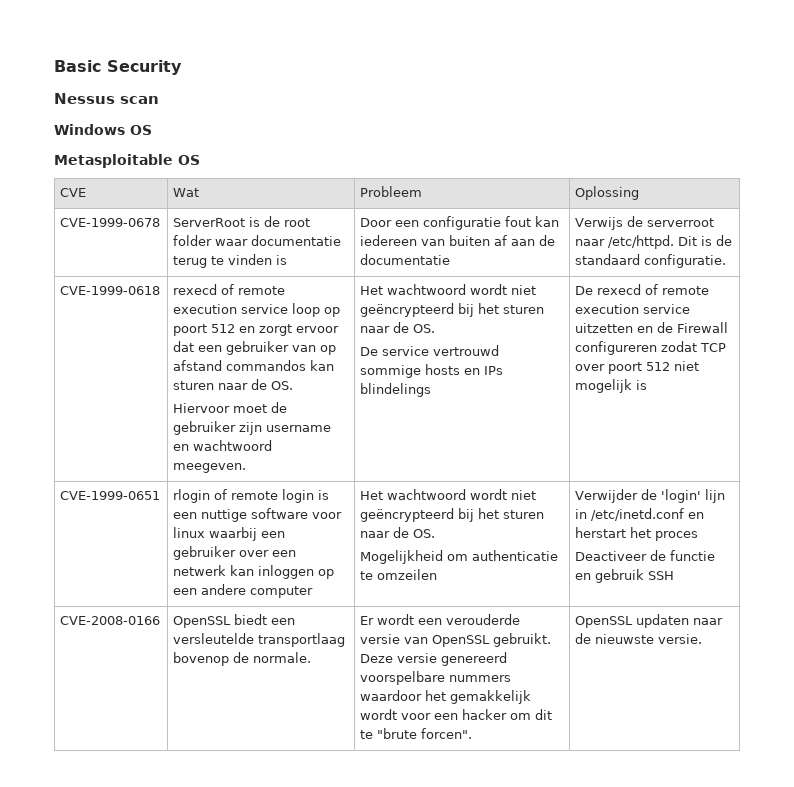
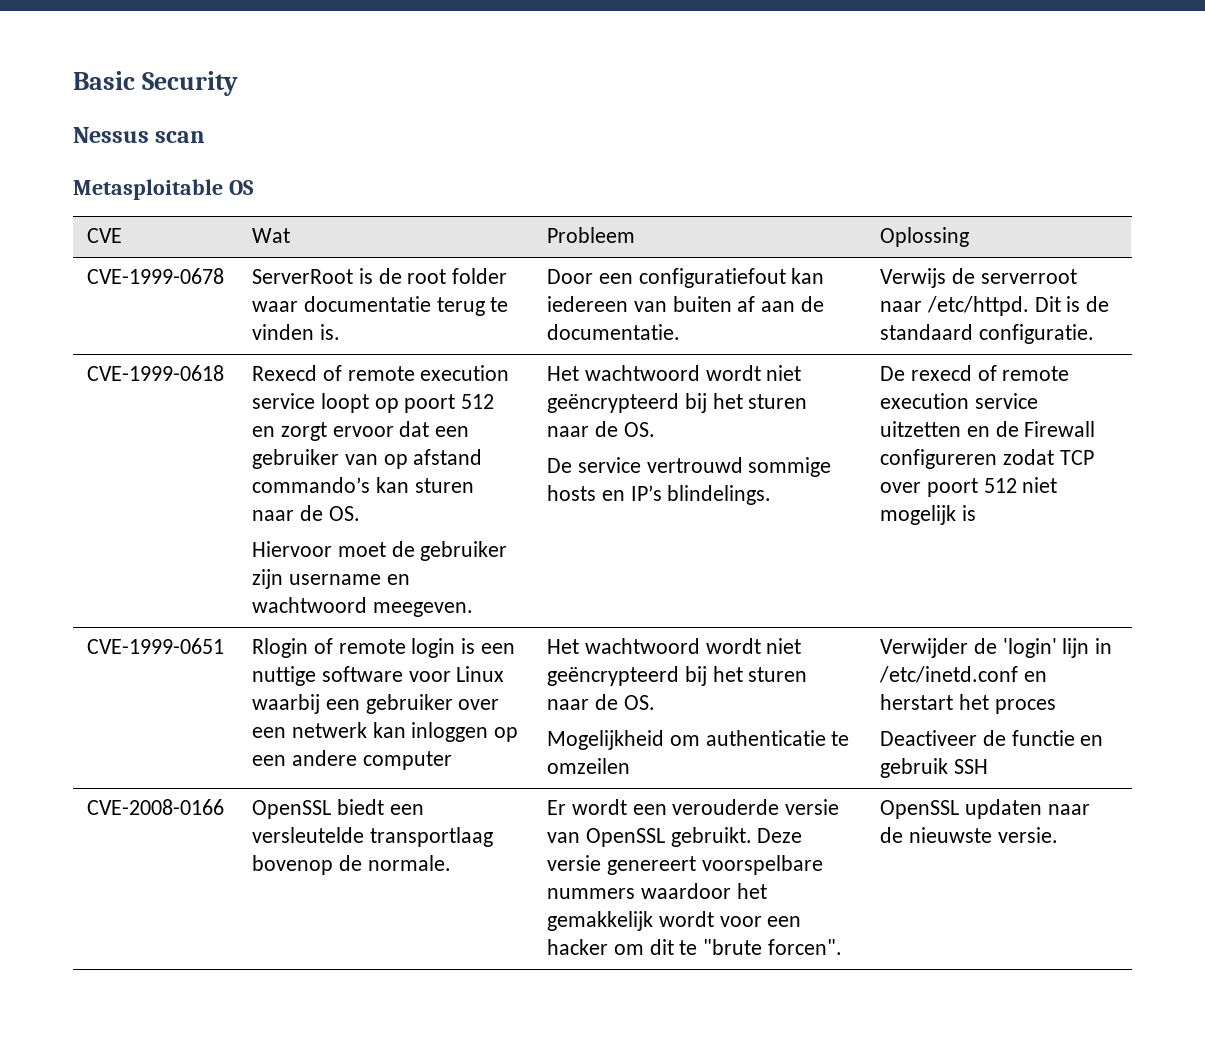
[54,124,152,135] // Windows OS -> (206, 137) none
[276,255,288,265] is -> [319,324,340,340] is.
[423,216,532,230] configuratie fout -> [638,268,786,288] configuratiefout
[360,254,451,265] documentatie -> [546,324,680,340] documentatie.
[173,284,286,295] [173,303,321,317] rexecd of remote execution service loop -> [251,365,510,381] [251,393,369,413] Rexecd of remote execution service loopt
[226,360,307,371] commandos -> [251,477,370,493] commando’s
[484,366,504,375] [360,383,432,397] IPs blindelings -> [630,485,772,505] IP’s blindelings.
[173,489,211,503] rlogin -> [251,638,308,658] Rlogin
[173,527,206,538] linux -> [456,666,505,682] Linux
[441,652,508,666] genereerd -> [606,856,696,875] genereert

